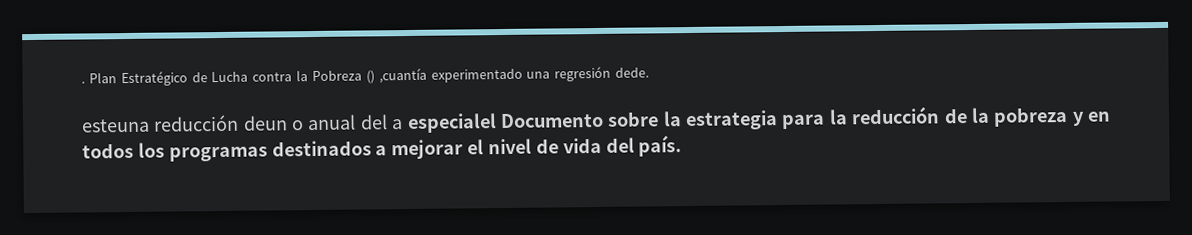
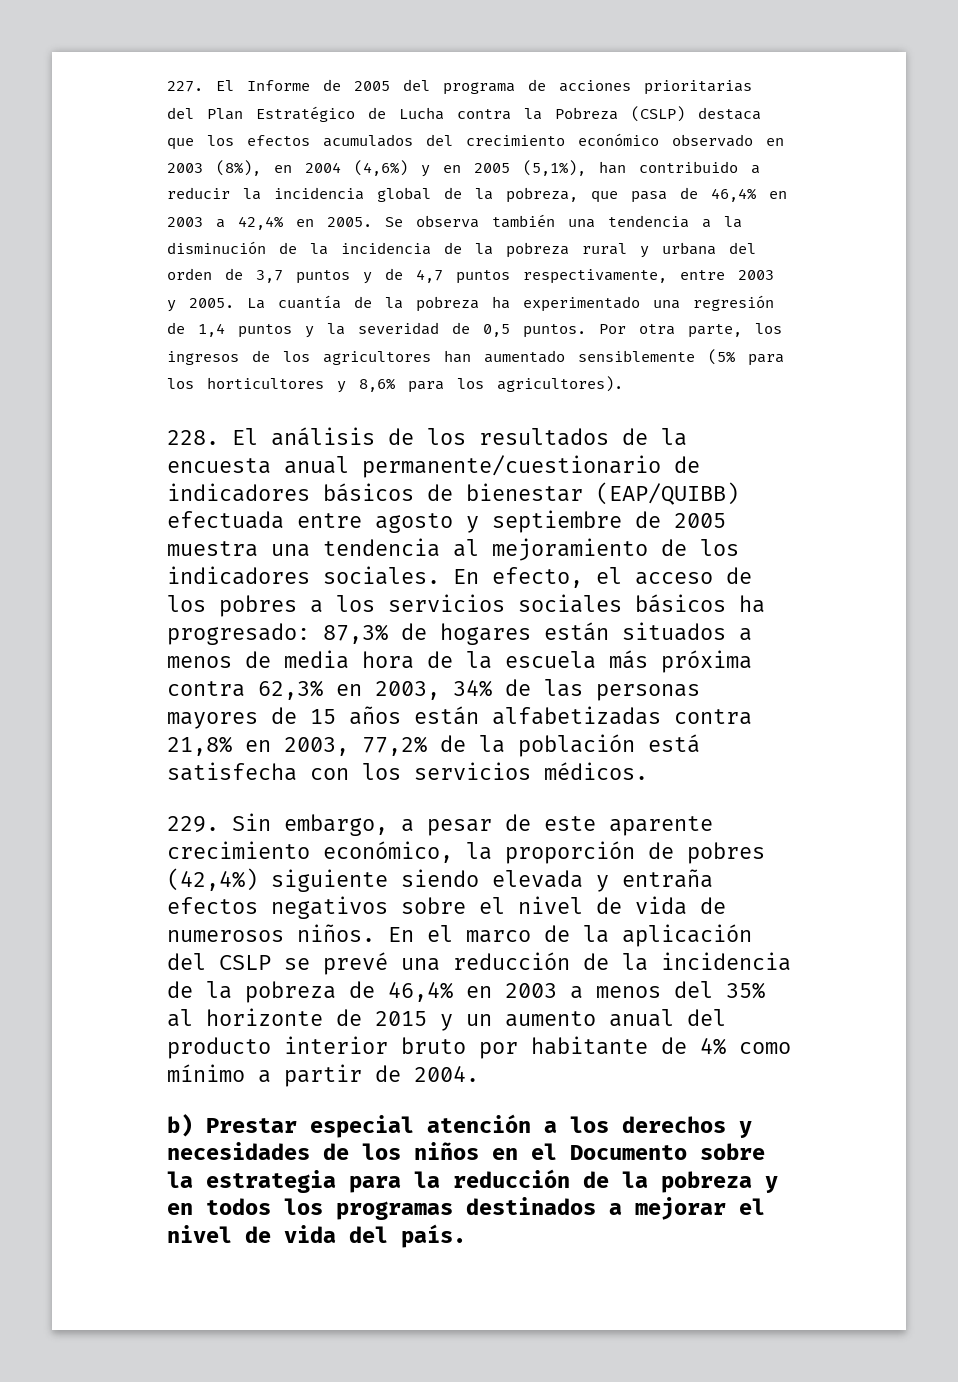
[81,81,85,84] . -> [167,79,752,95] [167,107,194,119] 227. El Informe de 2005 del programa de acciones prioritarias del
[365,66,650,84] [81,113,497,134] () ,cuantía experimentado una regresión dede. // esteuna reducción deun o anual del a especialel -> [631,106,761,122] [167,133,784,150] [167,160,760,177] [167,187,787,203] [167,214,742,230] [167,241,756,258] [167,268,774,284] [167,295,774,312] [167,322,782,338] [167,349,784,366] [167,376,623,393] [167,427,687,446] [167,455,700,478] [167,482,739,505] [167,510,726,533] [167,538,739,561] [167,566,752,588] [167,594,765,617] [167,622,752,645] [167,650,752,673] [167,679,700,701] [167,706,752,729] [167,734,700,757] [167,762,648,781] [167,813,713,836] [167,841,765,864] [167,868,713,892] [167,896,726,919] [167,924,752,947] [167,952,791,975] [167,981,765,1003] [167,1008,726,1031] [167,1036,791,1059] [167,1064,479,1087] [167,1114,752,1138] [167,1142,557,1160] (CSLP) destaca que los efectos acumulados del crecimiento económico observado en 2003 (8%), en 2004 (4,6%) y en 2005 (5,1%), han contribuido a reducir la incidencia global de la pobreza, que pasa de 46,4% en 2003 a 42,4% en 2005. Se observa también una tendencia a la disminución de la incidencia de la pobreza rural y urbana del orden de 3,7 puntos y de 4,7 puntos respectivamente, entre 2003 y 2005. La cuantía de la pobreza ha experimentado una regresión de 1,4 puntos y la severidad de 0,5 puntos. Por otra parte, los ingresos de los agricultores han aumentado sensiblemente (5% para los horticultores y 8,6% para los agricultores). // 228. El análisis de los resultados de la encuesta anual permanente/cuestionario de indicadores básicos de bienestar (EAP/QUIBB) efectuada entre agosto y septiembre de 2005 muestra una tendencia al mejoramiento de los indicadores sociales. En efecto, el acceso de los pobres a los servicios sociales básicos ha progresado: 87,3% de hogares están situados a menos de media hora de la escuela más próxima contra 62,3% en 2003, 34% de las personas mayores de 15 años están alfabetizadas contra 21,8% en 2003, 77,2% de la población está satisfecha con los servicios médicos. // 229. Sin embargo, a pesar de este aparente crecimiento económico, la proporción de pobres (42,4%) siguiente siendo elevada y entraña efectos negativos sobre el nivel de vida de numerosos niños. En el marco de la aplicación del CSLP se prevé una reducción de la incidencia de la pobreza de 46,4% en 2003 a menos del 35% al horizonte de 2015 y un aumento anual del producto interior bruto por habitante de 4% como mínimo a partir de 2004. // b) Prestar especial atención a los derechos y necesidades de los niños en el

